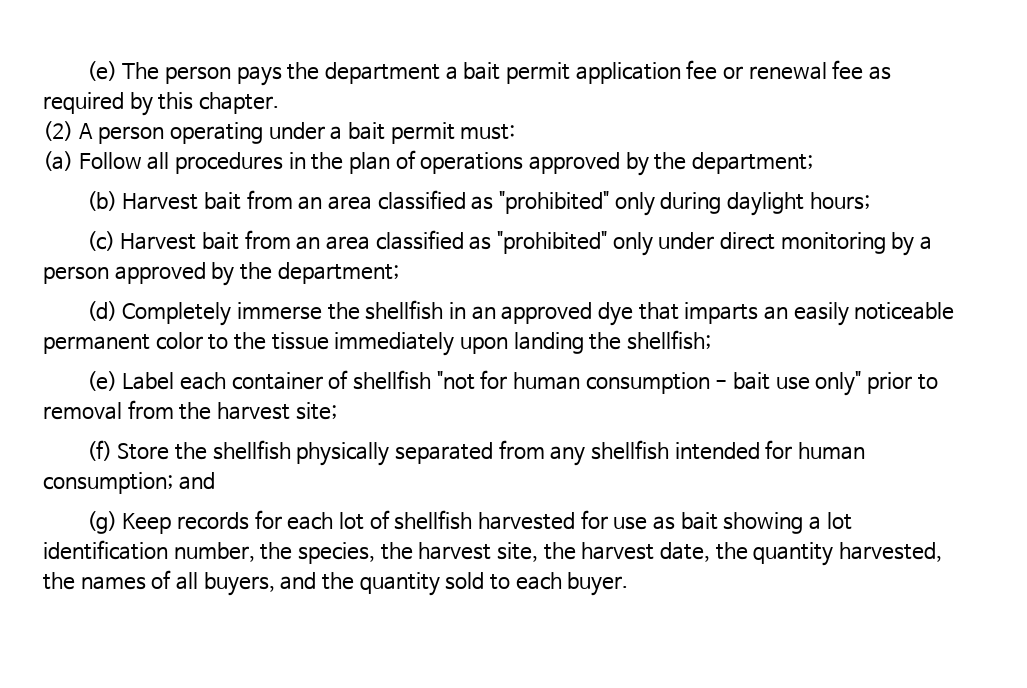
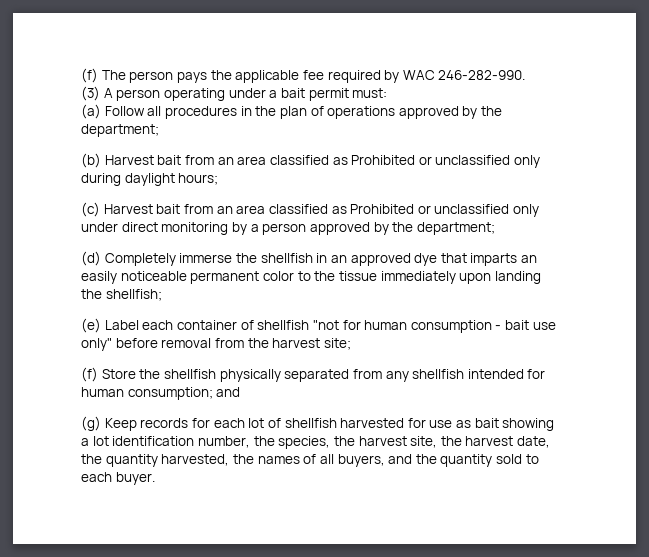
[86,61,117,81] (e) -> [81,68,98,83] (f)
[325,60,892,84] [43,92,279,116] [43,121,73,141] department a bait permit application fee or renewal fee as required by this chapter. // (2) -> [235,70,526,83] [81,86,100,101] applicable fee required by WAC 246-282-990. // (3)
[499,191,610,214] "prohibited" -> [351,155,511,165] Prohibited or unclassified
[497,231,608,254] "prohibited" -> [350,204,510,214] Prohibited or unclassified
[867,372,938,394] prior to -> [115,338,158,348] before

